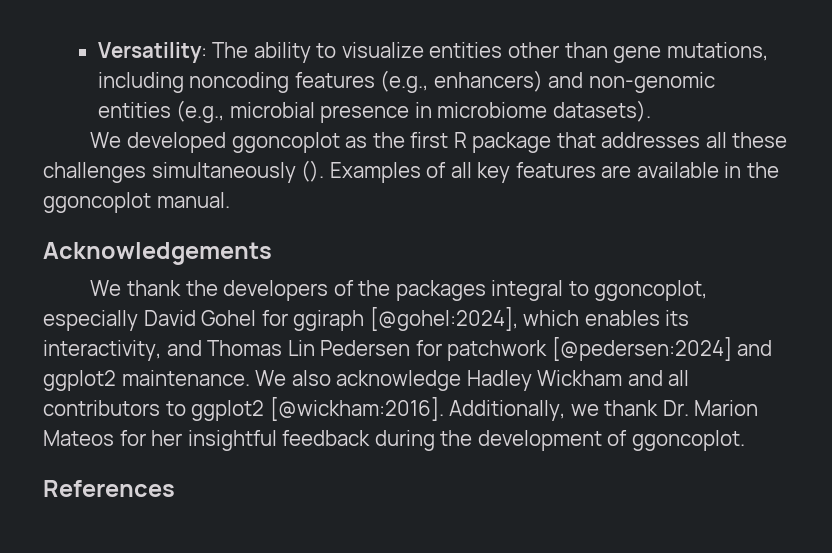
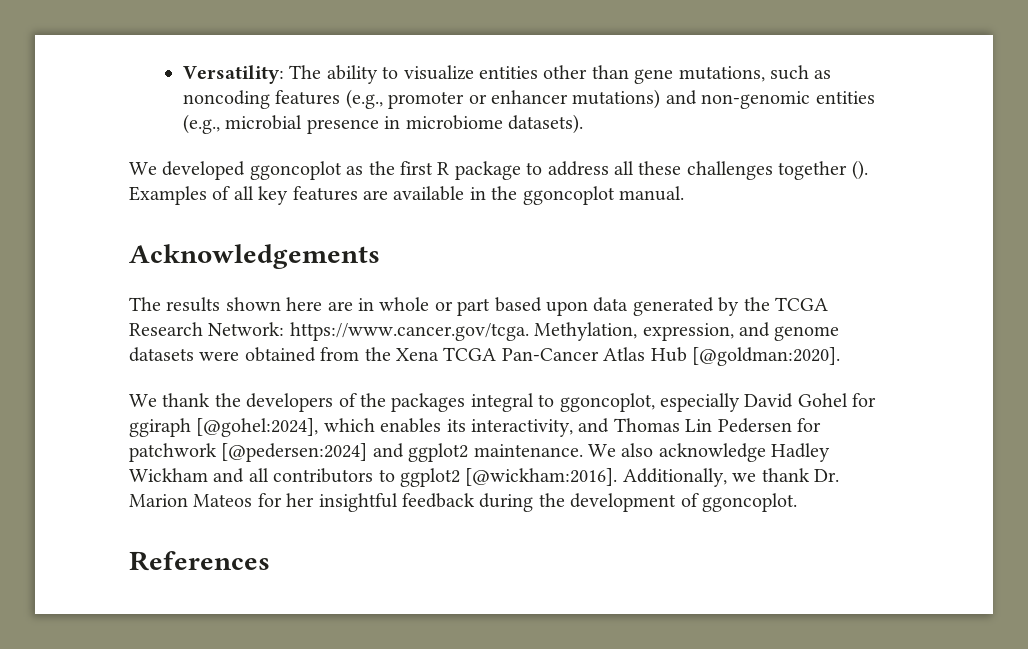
[97,72,184,93] including -> [770,65,832,80] such as
[433,70,543,92] enhancers) -> [388,89,661,109] promoter or enhancer mutations)
[556,132,701,148] that addresses -> [526,161,609,176] to address
[151,162,296,183] simultaneously -> [778,161,848,180] together
(272, 253) none -> [129,297,828,316] [129,322,840,341] [129,347,840,366] // The results shown here are in whole or part based upon data generated by the TCGA Research Network: https://www.cancer.gov/tcga. Methylation, expression, and genome datasets were obtained from the Xena TCGA Pan-Cancer Atlas Hub [@goldman:2020].

